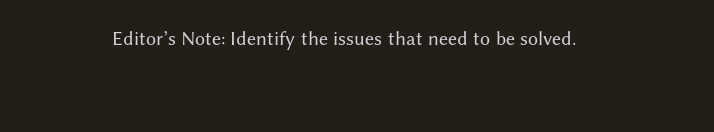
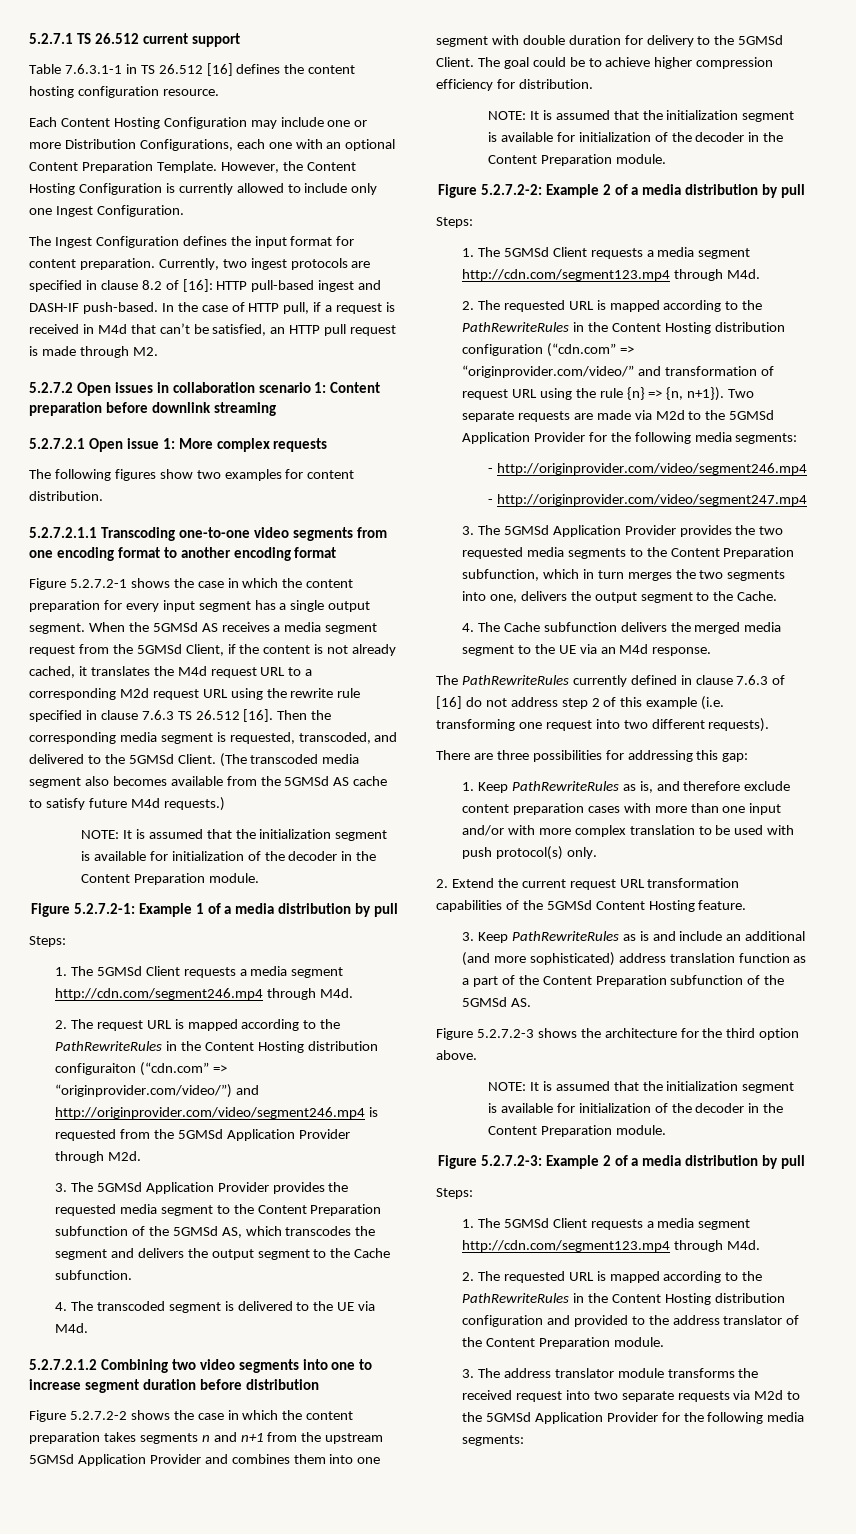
[111,30,577,50] Editor’s Note: Identify the issues that need to be solved. -> [29,33,240,47] [29,63,356,76] [29,86,219,98] [29,117,368,129] [29,139,396,151] [29,161,356,173] [29,183,378,195] [29,205,184,217] [29,236,355,248] [29,258,371,270] [29,279,382,292] [29,302,396,314] [29,323,397,336] [29,346,158,358] [29,382,381,396] [29,402,276,416] [29,438,328,452] [29,469,355,481] [29,491,103,501] [29,527,387,541] [29,547,337,561] [29,578,354,590] [29,600,371,612] [29,622,378,634] [29,644,397,656] [29,666,313,678] [29,688,361,700] [29,709,332,722] [29,732,398,744] [29,753,360,767] [29,776,388,788] [29,797,225,811] [80,829,388,841] [80,851,377,861] [80,873,259,885] [30,903,399,917] [29,936,66,947] [54,966,344,978] [54,988,353,1000] [54,1019,341,1031] [54,1041,378,1053] [54,1062,227,1076] [54,1084,259,1098] [54,1107,378,1119] [54,1129,350,1141] [54,1151,141,1163] [54,1182,349,1194] [54,1204,382,1216] [54,1226,376,1238] [54,1248,391,1260] [54,1270,132,1280] [54,1301,376,1313] [54,1323,88,1333] [29,1359,373,1373] [29,1379,319,1393] [29,1410,354,1422] [29,1432,384,1444] [29,1454,381,1466] [436,35,784,47] [436,57,774,69] [436,79,593,91] [487,110,795,122] [487,132,784,142] [487,154,666,166] [437,184,806,198] [436,217,473,228] [461,247,751,259] [461,269,760,281] [461,300,763,312] [461,322,785,334] [461,343,634,357] [461,365,774,378] [461,387,755,401] [461,410,775,422] [461,432,798,444] [487,463,807,475] [487,494,807,506] [461,525,784,537] [461,547,795,559] [461,569,786,581] [461,591,778,603] [461,622,782,634] [461,644,712,656] [436,675,786,687] [436,696,725,710] [436,718,770,732] [436,750,749,762] [461,781,791,793] [461,803,782,815] [461,825,795,837] [461,846,597,860] [436,878,740,890] [436,900,747,912] [461,931,806,943] [461,952,807,966] [461,975,785,987] [461,997,531,1007] [436,1028,800,1040] [436,1050,477,1060] [487,1081,795,1093] [487,1103,784,1113] [487,1125,666,1137] [437,1155,806,1169] [436,1188,473,1199] [461,1218,751,1230] [461,1240,760,1252] [461,1271,763,1283] [461,1293,785,1305] [461,1315,800,1327] [461,1337,664,1349] [461,1368,759,1378] [461,1390,801,1402] [461,1412,805,1424] [461,1435,524,1446] 5.2.7.1 TS 26.512 current support // Table 7.6.3.1-1 in TS 26.512 [16] defines the content hosting configuration resource. // Each Content Hosting Configuration may include one or more Distribution Configurations, each one with an optional Content Preparation Template. However, the Content Hosting Configuration is currently allowed to include only one Ingest Configuration. // The Ingest Configuration defines the input format for content preparation. Currently, two ingest protocols are specified in clause 8.2 of [16]: HTTP pull-based ingest and DASH-IF push-based. In the case of HTTP pull, if a request is received in M4d that can’t be satisfied, an HTTP pull request is made through M2. // 5.2.7.2 Open issues in collaboration scenario 1: Content preparation before downlink streaming // 5.2.7.2.1 Open issue 1: More complex requests // The following figures show two examples for content distribution. // 5.2.7.2.1.1 Transcoding one-to-one video segments from one encoding format to another encoding format // Figure 5.2.7.2-1 shows the case in which the content preparation for every input segment has a single output segment. When the 5GMSd AS receives a media segment request from the 5GMSd Client, if the content is not already cached, it translates the M4d request URL to a corresponding M2d request URL using the rewrite rule specified in clause 7.6.3 TS 26.512 [16]. Then the corresponding media segment is requested, transcoded, and delivered to the 5GMSd Client. (The transcoded media segment also becomes available from the 5GMSd AS cache to satisfy future M4d requests.) // NOTE: It is assumed that the initialization segment is available for initialization of the decoder in the Content Preparation module. // Figure 5.2.7.2-1: Example 1 of a media distribution by pull // Steps: // 1. The 5GMSd Client requests a media segment http://cdn.com/segment246.mp4 through M4d. // 2. The request URL is mapped according to the PathRewriteRules in the Content Hosting distribution configuraiton (“cdn.com” => “originprovider.com/video/”) and http://originprovider.com/video/segment246.mp4 is requested from the 5GMSd Application Provider through M2d. // 3. The 5GMSd Application Provider provides the requested media segment to the Content Preparation subfunction of the 5GMSd AS, which transcodes the segment and delivers the output segment to the Cache subfunction. // 4. The transcoded segment is delivered to the UE via M4d. // 5.2.7.2.1.2 Combining two video segments into one to increase segment duration before distribution // Figure 5.2.7.2-2 shows the case in which the content preparation takes segments n and n+1 from the upstream 5GMSd Application Provider and combines them into one segment with double duration for delivery to the 5GMSd Client. The goal could be to achieve higher compression efficiency for distribution. // NOTE: It is assumed that the initialization segment is available for initialization of the decoder in the Content Preparation module. // Figure 5.2.7.2-2: Example 2 of a media distribution by pull // Steps: // 1. The 5GMSd Client requests a media segment http://cdn.com/segment123.mp4 through M4d. // 2. The requested URL is mapped according to the PathRewriteRules in the Content Hosting distribution configuration (“cdn.com” => “originprovider.com/video/” and transformation of request URL using the rule {n} => {n, n+1}). Two separate requests are made via M2d to the 5GMSd Application Provider for the following media segments: // - http://originprovider.com/video/segment246.mp4 // - http://originprovider.com/video/segment247.mp4 // 3. The 5GMSd Application Provider provides the two requested media segments to the Content Preparation subfunction, which in turn merges the two segments into one, delivers the output segment to the Cache. // 4. The Cache subfunction delivers the merged media segment to the UE via an M4d response. // The PathRewriteRules currently defined in clause 7.6.3 of [16] do not address step 2 of this example (i.e. transforming one request into two different requests). // There are three possibilities for addressing this gap: // 1. Keep PathRewriteRules as is, and therefore exclude content preparation cases with more than one input and/or with more complex translation to be used with push protocol(s) only. // 2. Extend the current request URL transformation capabilities of the 5GMSd Content Hosting feature. // 3. Keep PathRewriteRules as is and include an additional (and more sophisticated) address translation function as a part of the Content Preparation subfunction of the 5GMSd AS. // Figure 5.2.7.2-3 shows the architecture for the third option above. // NOTE: It is assumed that the initialization segment is available for initialization of the decoder in the Content Preparation module. // Figure 5.2.7.2-3: Example 2 of a media distribution by pull // Steps: // 1. The 5GMSd Client requests a media segment http://cdn.com/segment123.mp4 through M4d. // 2. The requested URL is mapped according to the PathRewriteRules in the Content Hosting distribution configuration and provided to the address translator of the Content Preparation module. // 3. The address translator module transforms the received request into two separate requests via M2d to the 5GMSd Application Provider for the following media segments:

